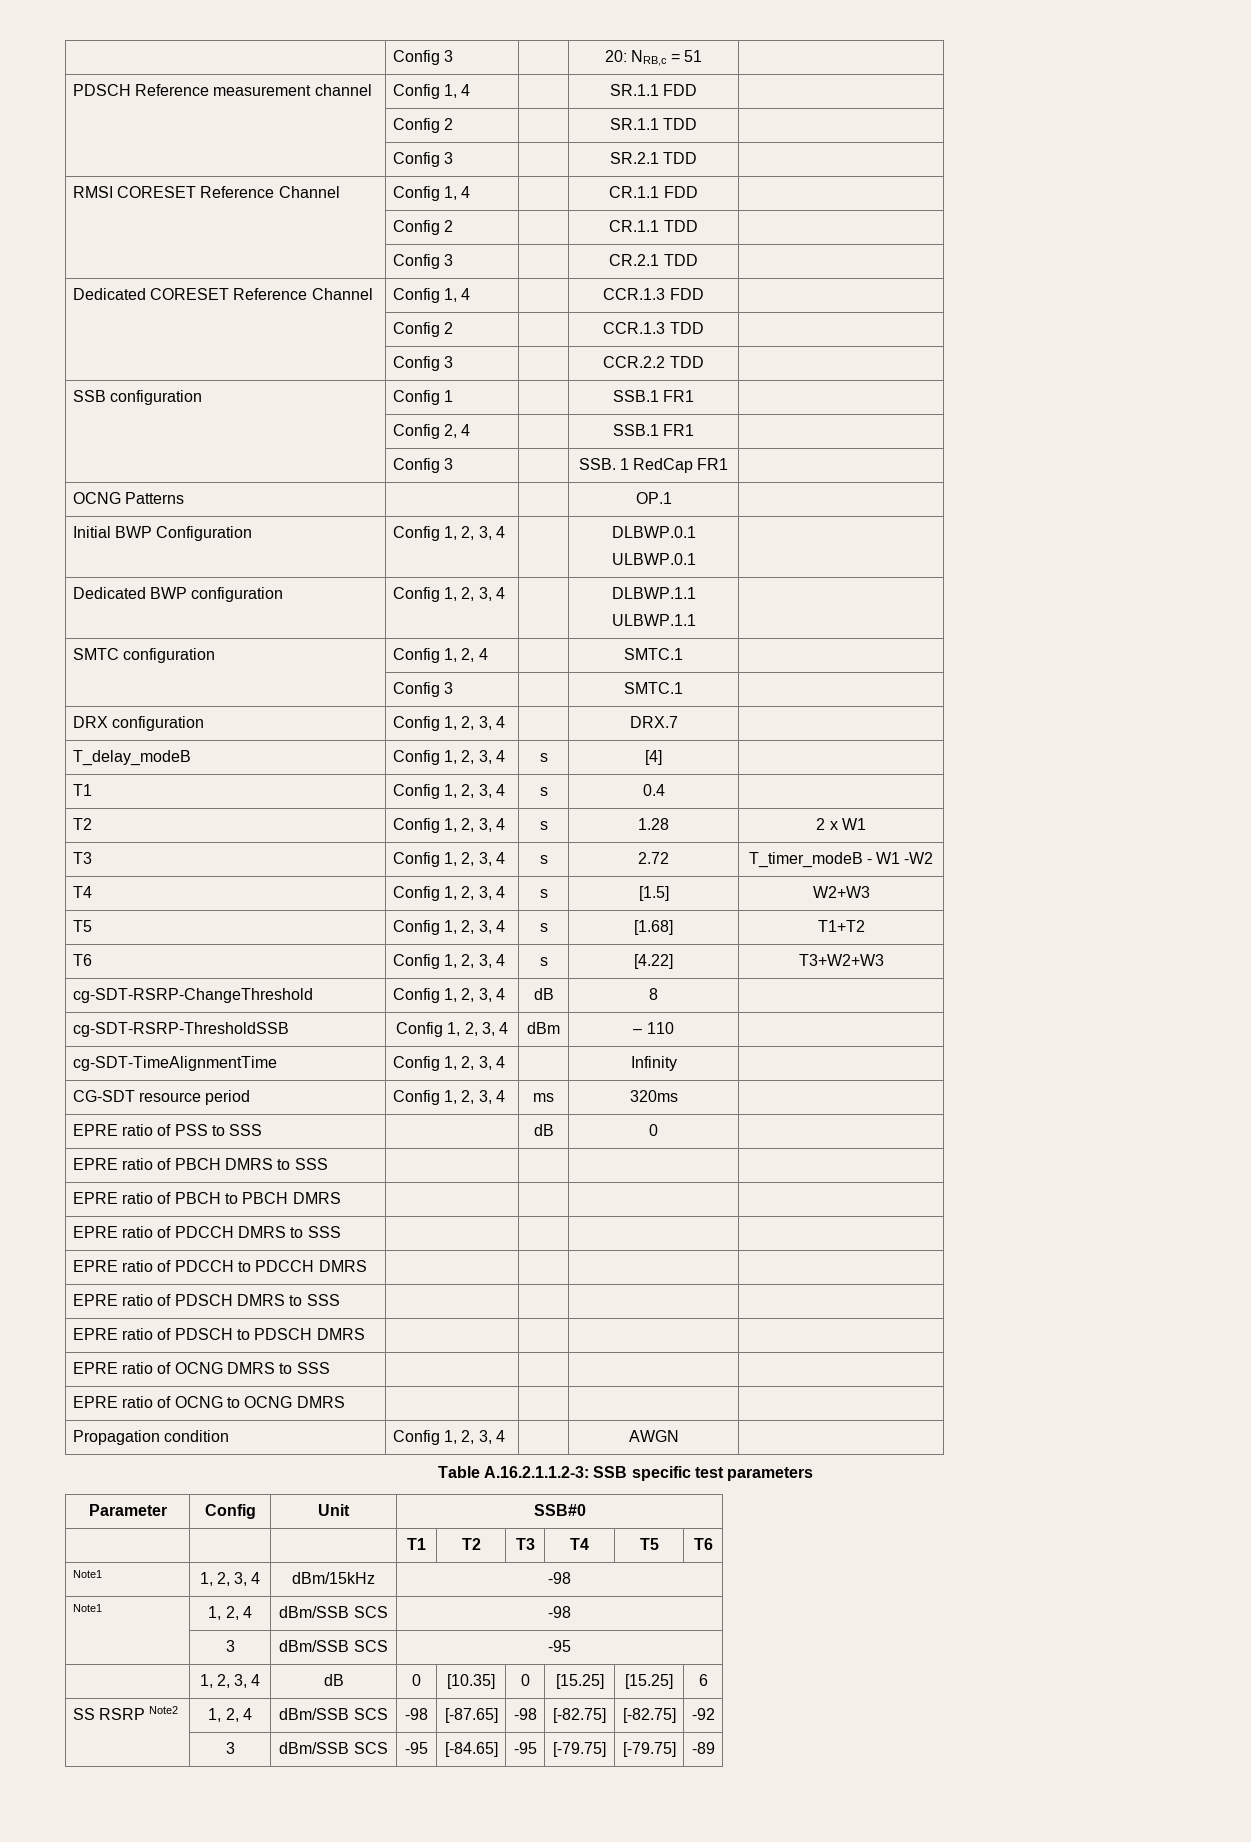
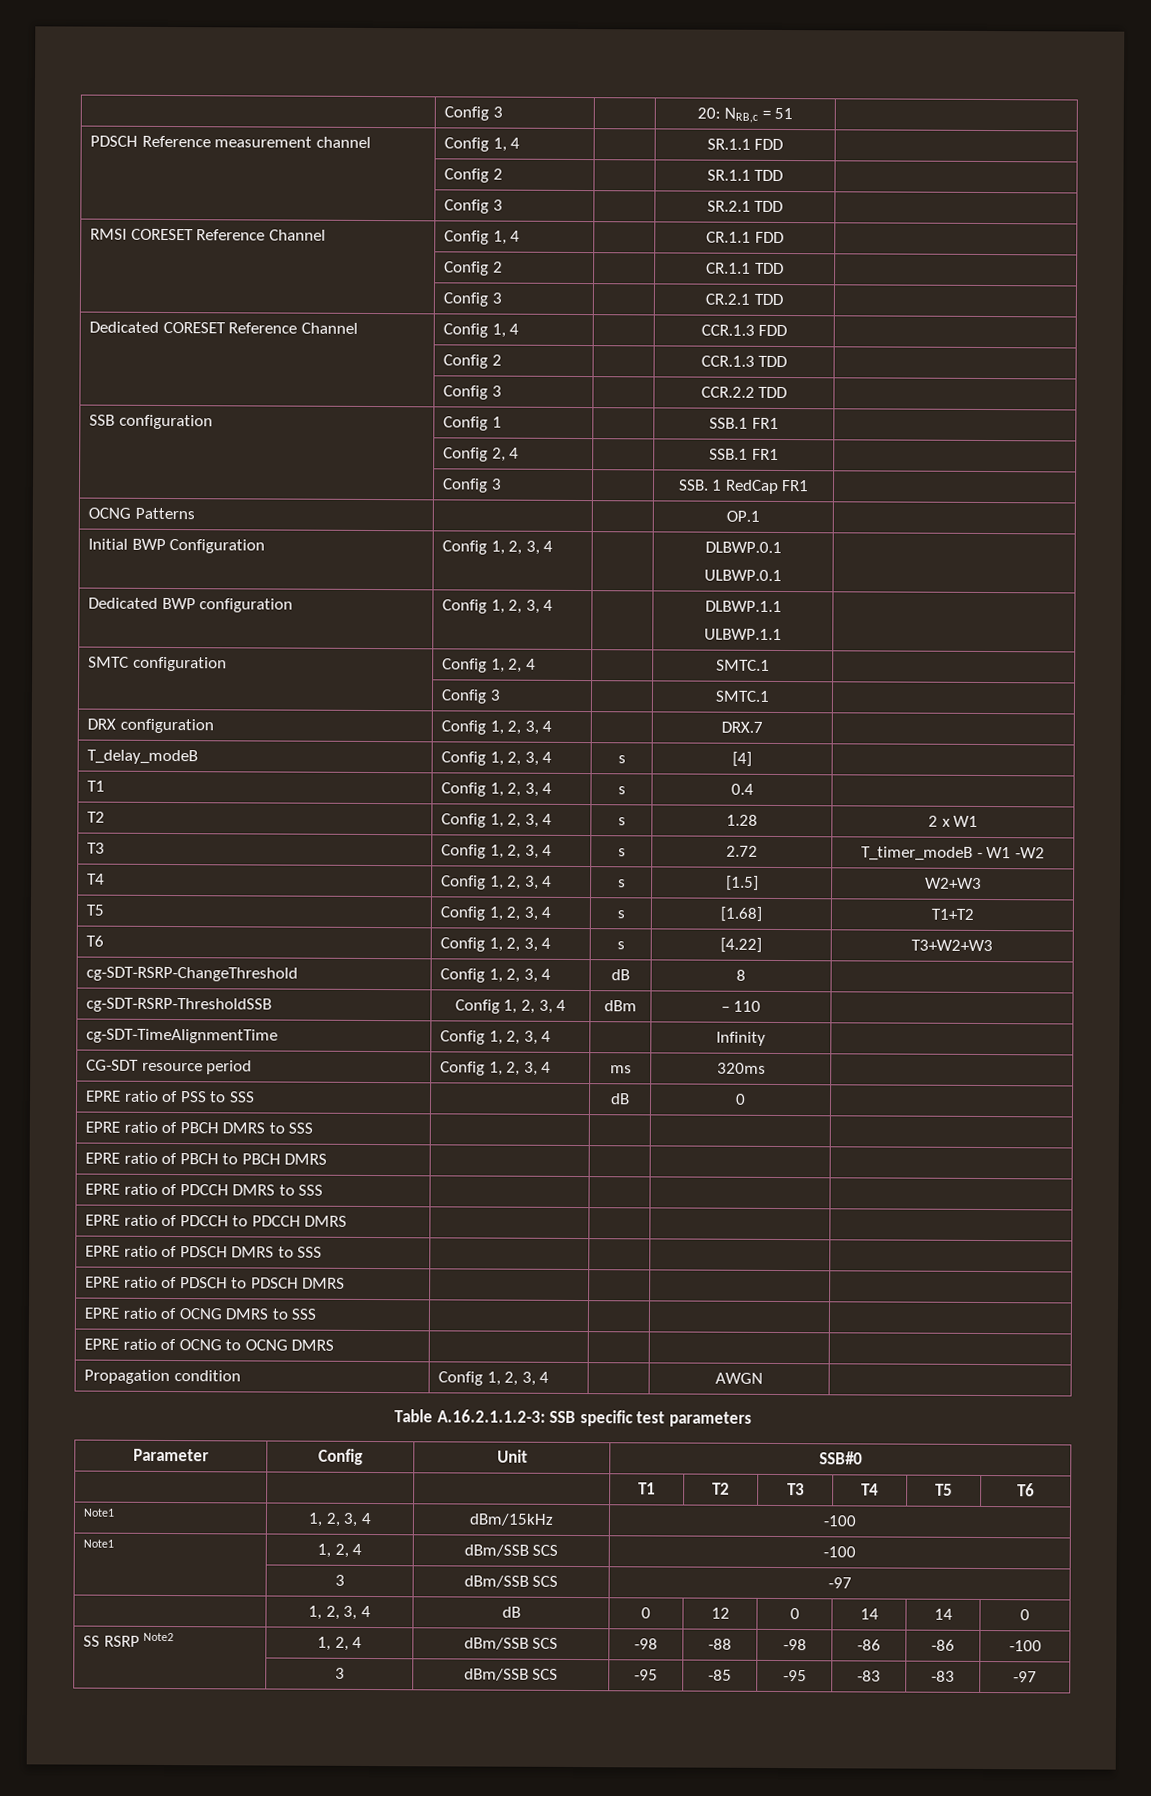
[548,1572,571,1584] -98 -> [823,1515,856,1527] -100
[548,1606,571,1618] [225,1640,235,1652] [279,1640,388,1652] [548,1640,571,1652] -98 // | 3 | dBm/SSB SCS | -95 -> [823,1546,856,1558] [334,1574,345,1586] [463,1575,559,1588] [827,1577,852,1589] -100 // | 3 | dBm/SSB SCS | -97
[447,1674,495,1689] [520,1674,530,1686] [555,1674,604,1689] [625,1674,673,1689] [698,1674,708,1686] [10.35] | 0 | [15.25] | [15.25] | 6 -> [710,1607,730,1619] [789,1608,800,1620] [859,1608,879,1620] [933,1608,953,1620] [1020,1609,1030,1621] 12 | 0 | 14 | 14 | 0
[444,1708,498,1723] [513,1708,537,1720] [553,1708,606,1723] [622,1708,676,1723] [691,1708,715,1720] [-87.65] | -98 | [-82.75] | [-82.75] | -92 -> [708,1638,732,1650] [782,1639,807,1651] [857,1639,881,1651] [931,1639,955,1651] [1008,1640,1042,1652] -88 | -98 | -86 | -86 | -100
[444,1742,498,1757] [513,1742,537,1754] [553,1742,606,1757] [622,1742,676,1757] [691,1742,715,1754] [-84.65] | -95 | [-79.75] | [-79.75] | -89 -> [708,1669,732,1681] [782,1670,807,1682] [857,1670,881,1682] [931,1670,955,1682] [1013,1671,1037,1683] -85 | -95 | -83 | -83 | -97

